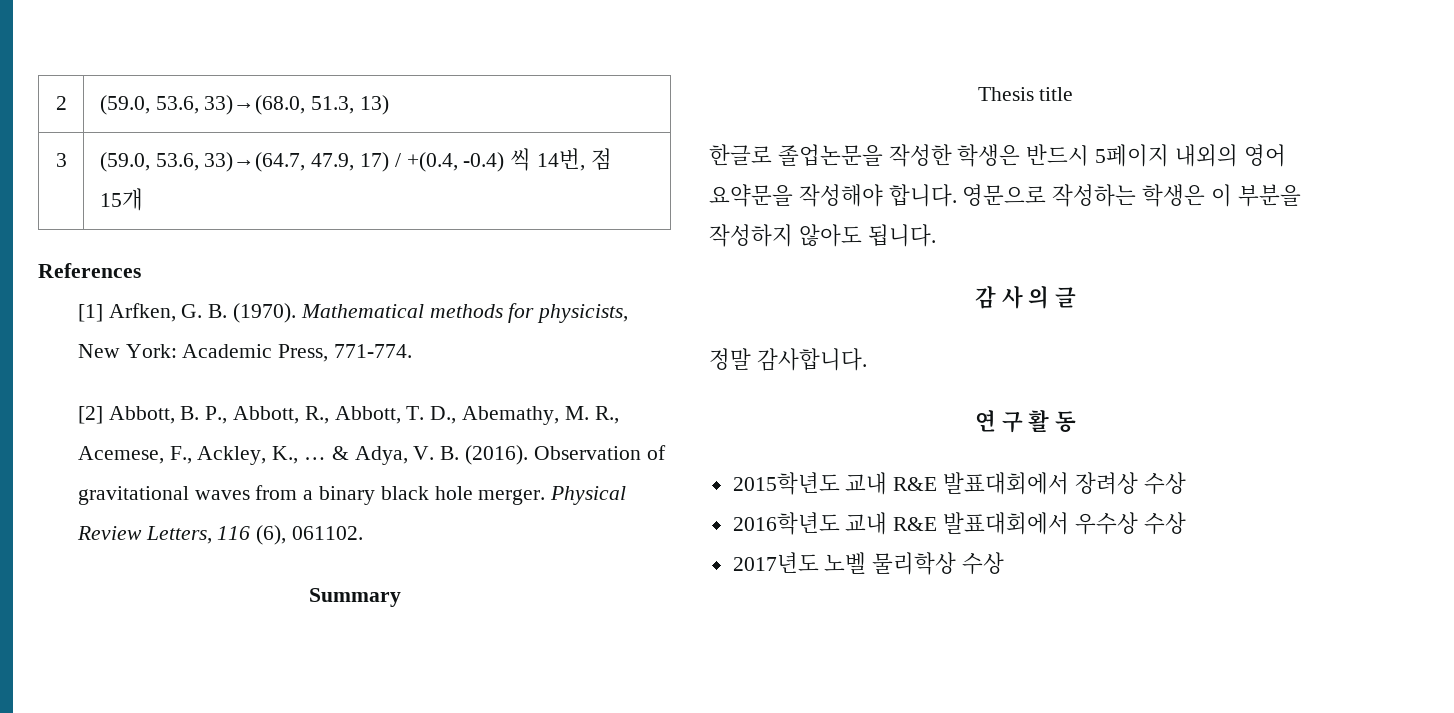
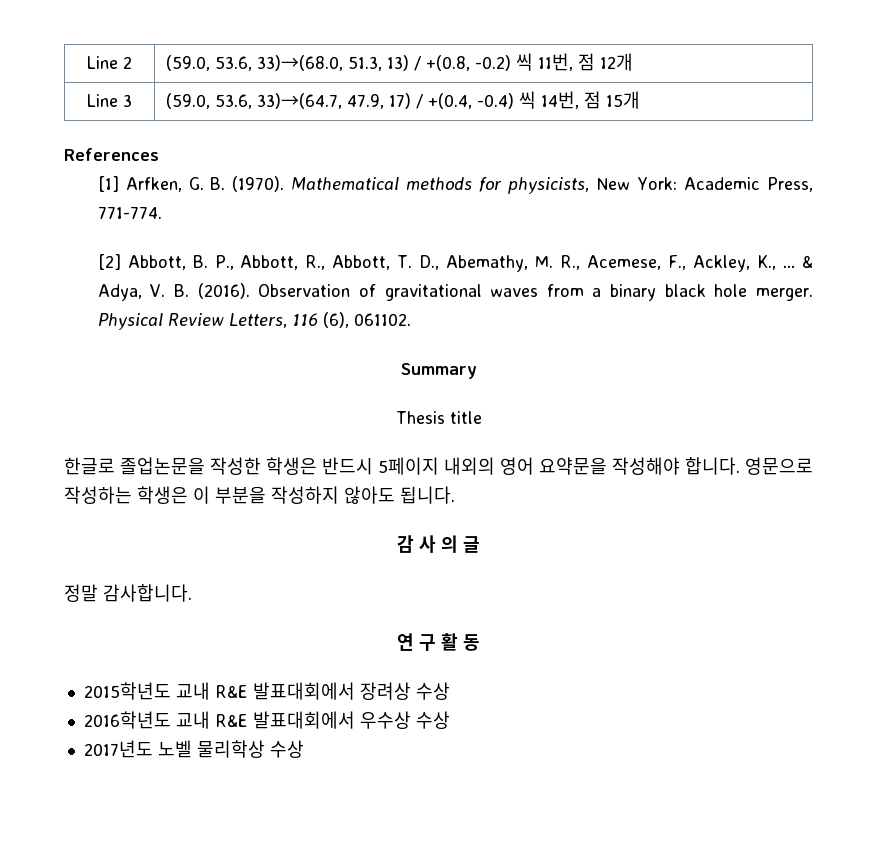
(55, 103) none -> [87,56,118,69] Line
(390, 105) // -> [413,53,633,71] [87,94,118,107] / +(0.8, -0.2) 씩 11번, 점 12개 // Line

